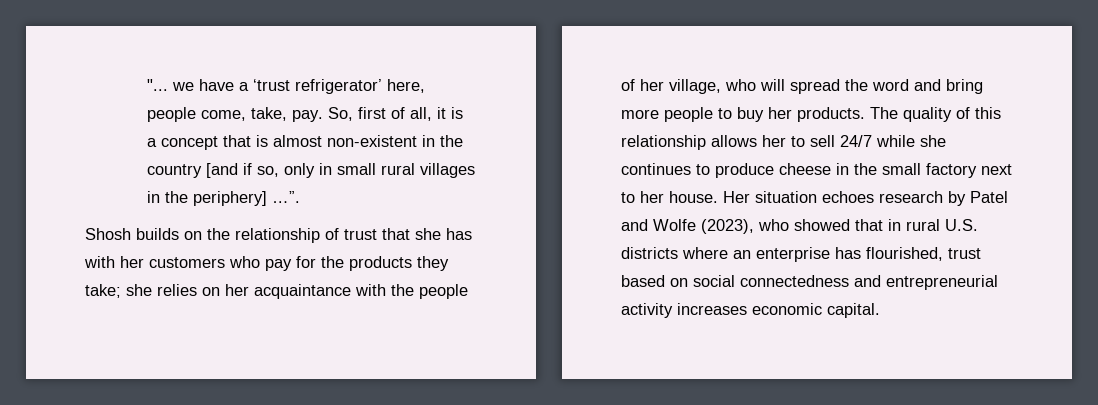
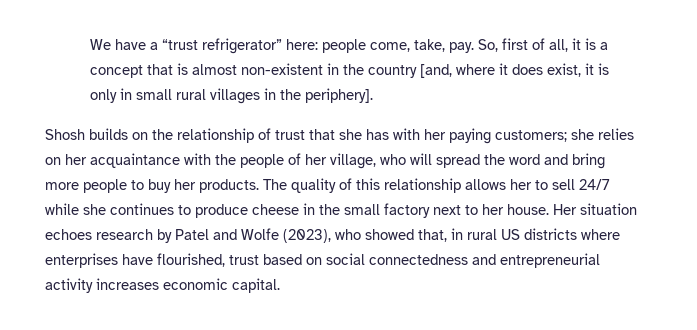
[147,79,426,94] "... we have a ‘trust refrigerator’ here, -> [90,38,319,54] We have a “trust refrigerator” here:
[206,163,280,178] [and if so, -> [420,63,610,78] [and, where it does exist, it is
[193,191,301,206] periphery] …”. -> [305,88,374,103] periphery].
[149,256,449,271] [85,284,121,298] customers who pay for the products they take; -> [449,128,567,144] paying customers;
[855,219,883,231] that -> [418,229,447,242] that,
[945,219,978,231] U.S. -> [501,229,520,240] US
[733,247,861,262] an enterprise has -> [45,253,153,268] enterprises have

